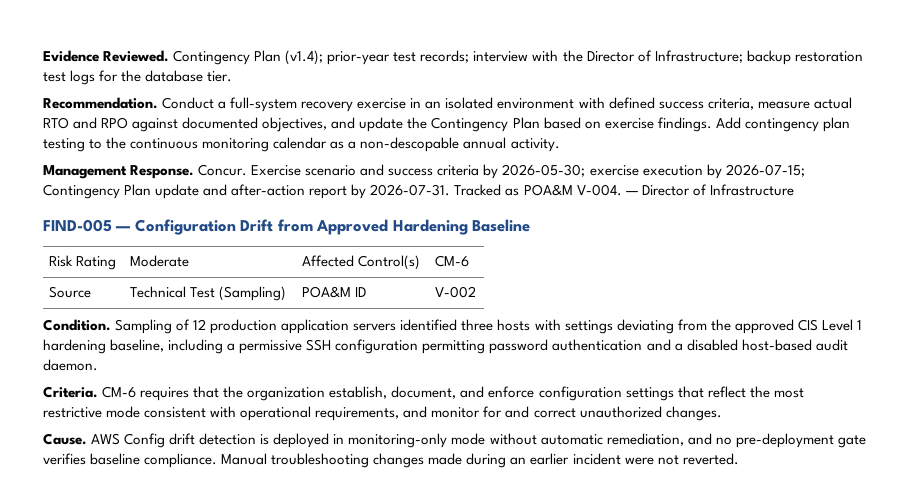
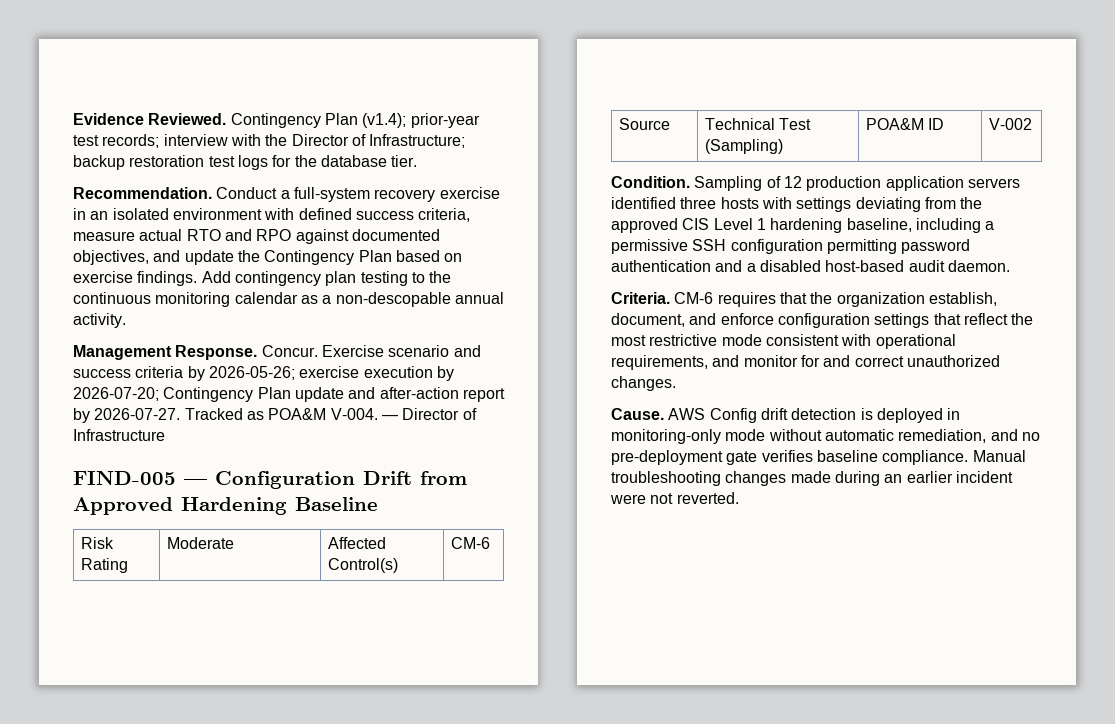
[502,164,586,177] 2026-05-30; -> [208,366,295,380] 2026-05-26;
[725,164,805,177] 2026-07-15; -> [73,387,159,401] 2026-07-20;
[370,184,451,196] 2026-07-31. -> [94,408,181,420] 2026-07-27.

